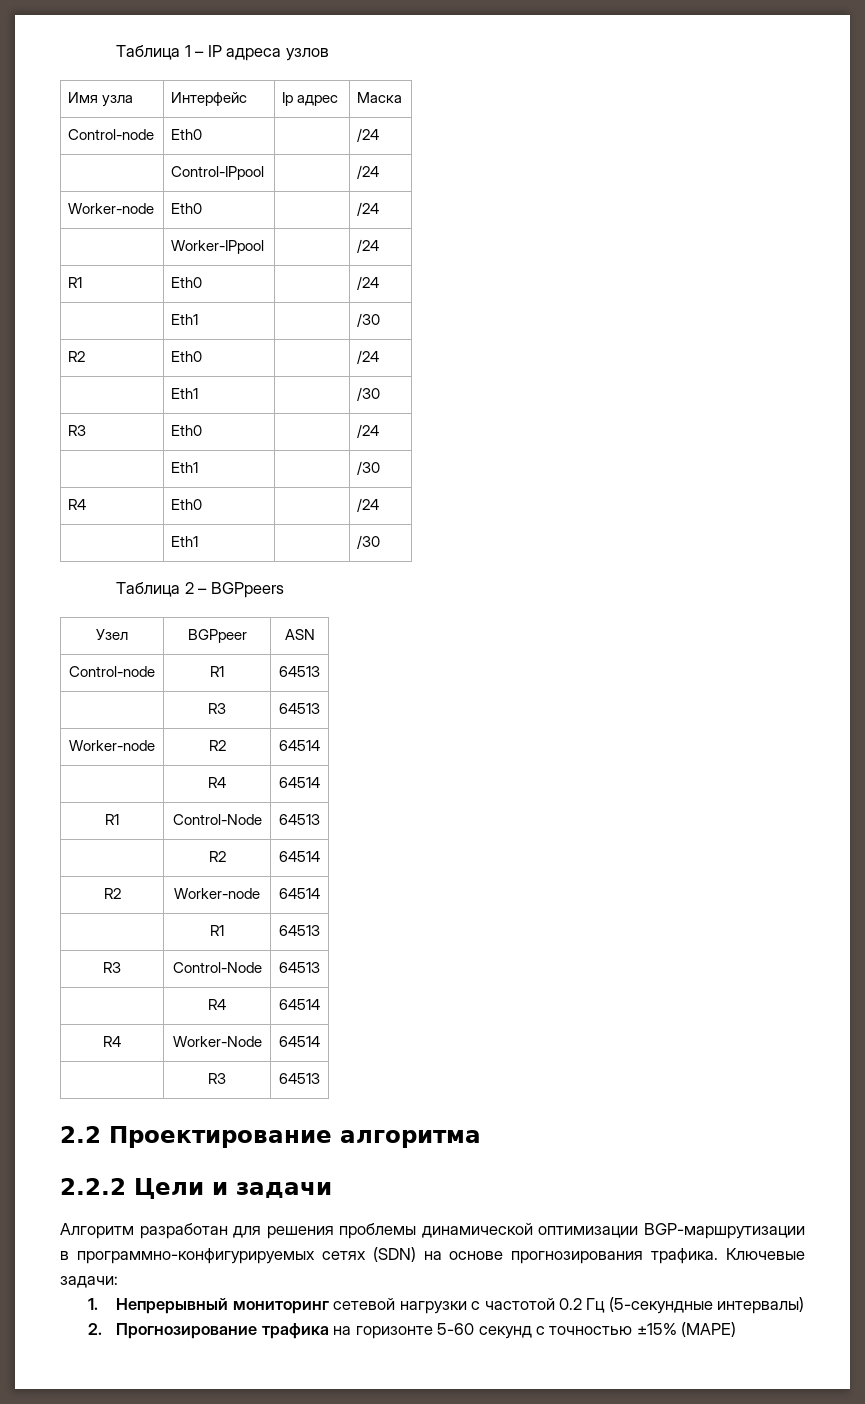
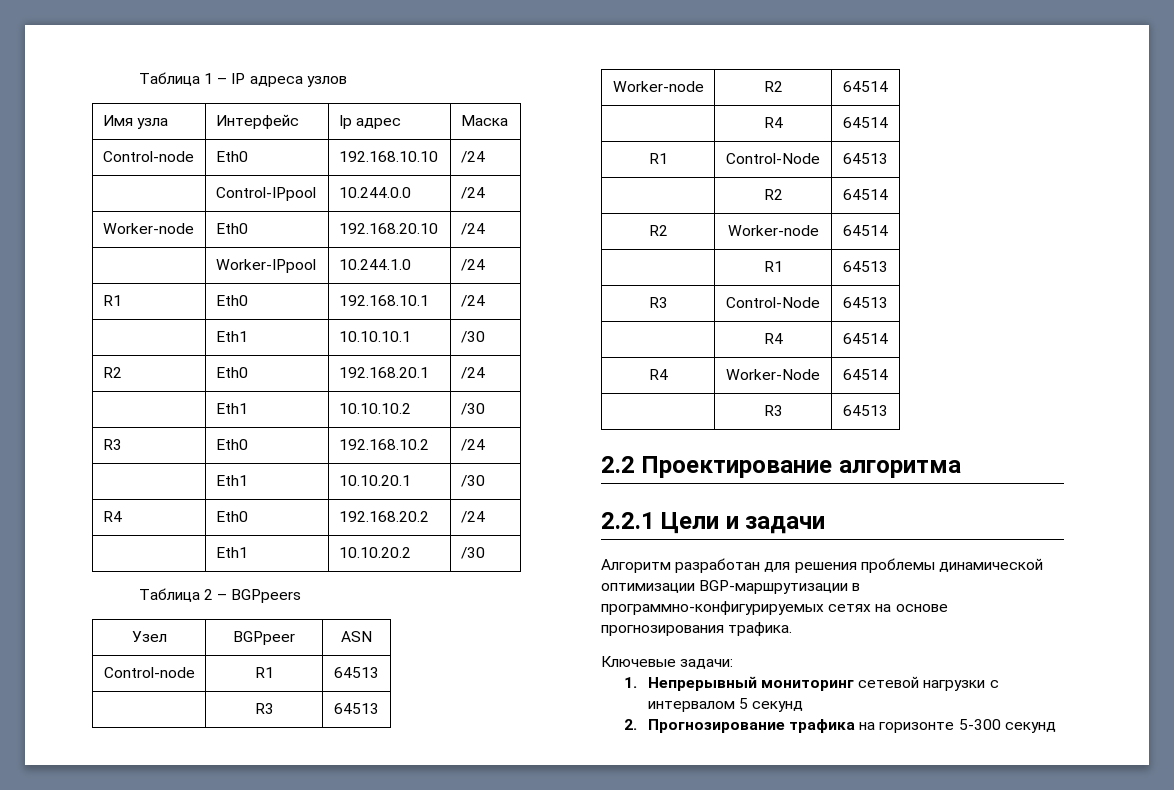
(203, 134) none -> [338,151,438,162] 192.168.10.10
(265, 173) none -> [338,187,411,198] 10.244.0.0
(203, 208) none -> [338,223,438,234] 192.168.20.10
(265, 247) none -> [338,259,411,270] 10.244.1.0
[357,276,380,290] [171,314,199,325] | /24 // | Eth1 | -> [338,295,429,306] [460,295,485,307] [215,331,248,342] [338,331,411,342] 192.168.10.1 | /24 // | Eth1 | 10.10.10.1
[357,350,380,364] [171,388,199,399] | /24 // | Eth1 | -> [338,367,429,378] [460,367,485,379] [215,403,248,414] [338,403,411,414] 192.168.20.1 | /24 // | Eth1 | 10.10.10.2
[357,424,380,438] [171,462,199,473] | /24 // | Eth1 | -> [338,439,429,450] [460,439,485,451] [215,475,248,486] [338,475,411,486] 192.168.10.2 | /24 // | Eth1 | 10.10.20.1
[357,498,380,512] [171,536,199,547] | /24 // | Eth1 | -> [338,511,429,522] [460,511,485,523] [215,547,248,558] [338,547,411,558] 192.168.20.2 | /24 // | Eth1 | 10.10.20.2
[60,1178,126,1195] 2.2.2 -> [601,512,655,529] 2.2.1
[372,1247,416,1262] (SDN) -> (872, 608) none
(719, 1256) none -> (793, 629) //
[484,1297,805,1314] частотой 0.2 Гц (5-секундные интервалы) -> [647,698,804,712] интервалом 5 секунд
[437,1322,737,1339] 5-60 секунд с точностью ±15% (MAPE) -> [958,719,1056,733] 5-300 секунд

